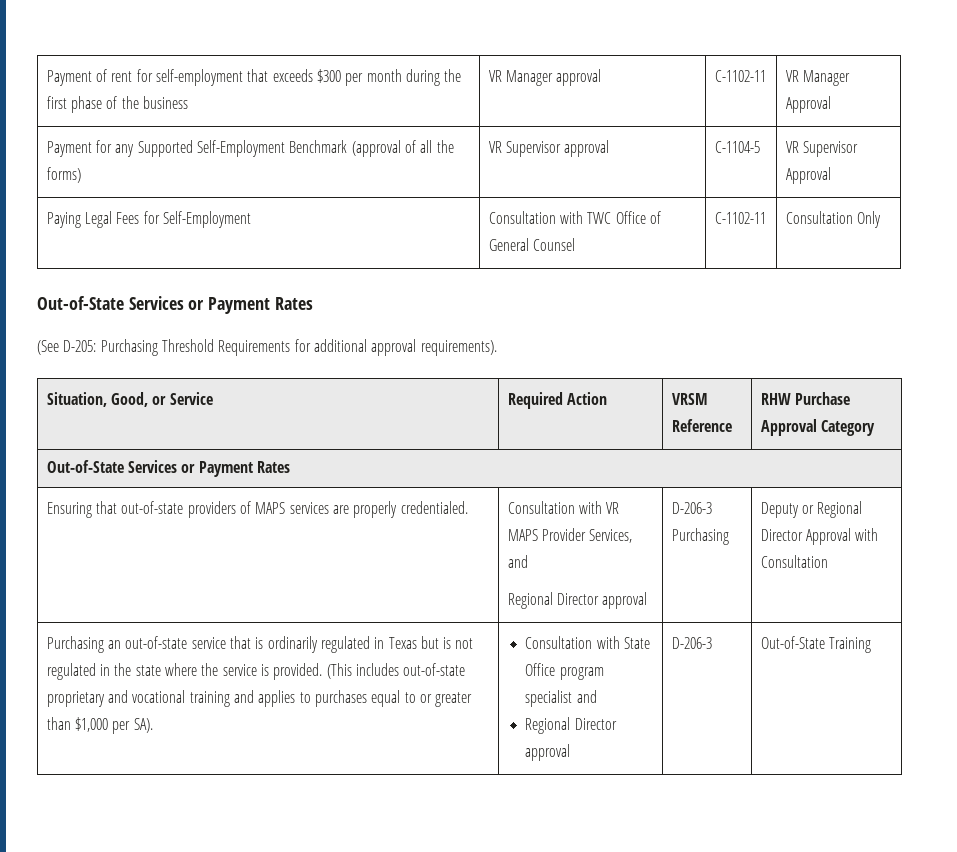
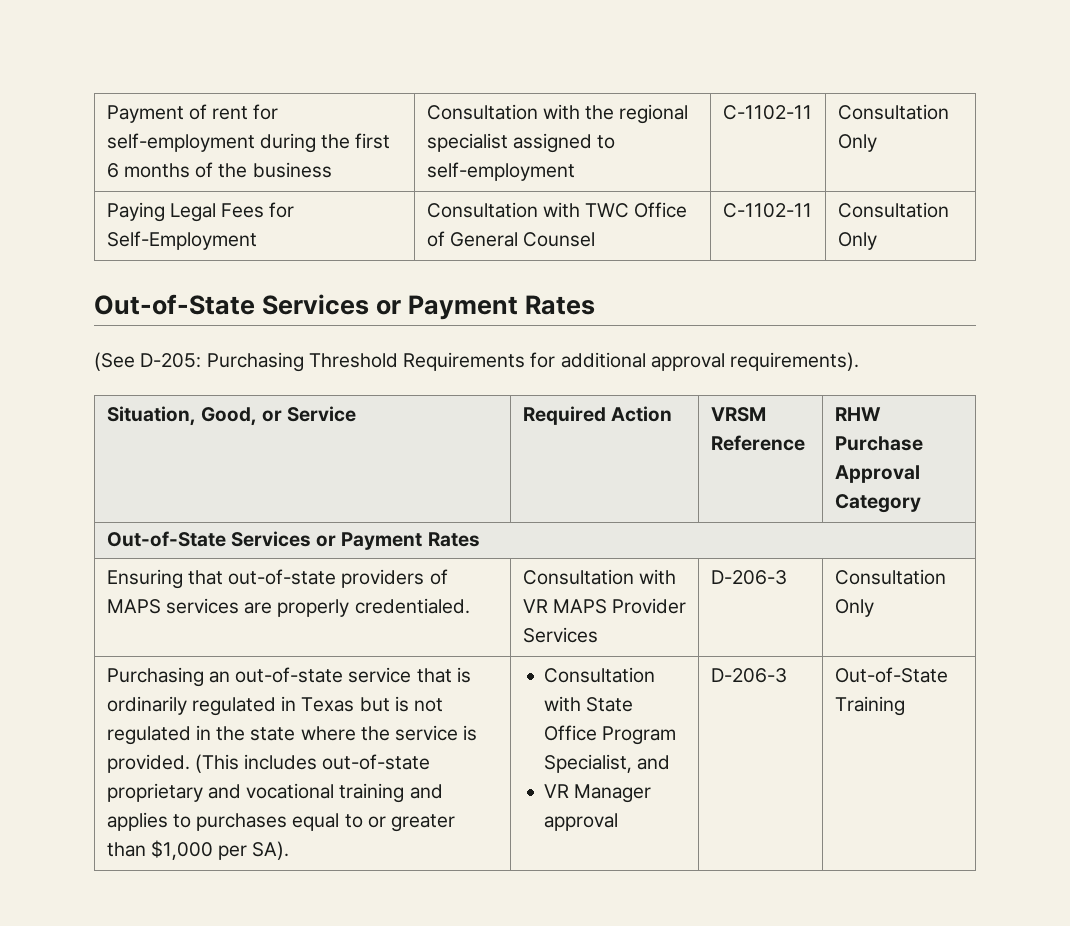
[247,69,402,86] that exceeds $300 per month -> (255, 142) none
[70,96,102,113] phase -> [106,163,190,178] 6 months
[488,69,602,86] [714,70,766,82] [785,70,850,86] [785,96,831,113] [46,140,454,157] [46,167,81,183] [488,140,610,157] [714,141,760,153] [785,141,858,157] [785,167,831,184] VR Manager approval | C-1102-11 | VR Manager Approval // Payment for any Supported Self-Employment Benchmark (approval of all the forms) | VR Supervisor approval | C-1104-5 | VR Supervisor Approval -> [426,104,689,124] [426,133,616,153] [426,162,575,181] [722,105,812,120] [837,104,949,120] [837,134,877,152] Consultation with the regional specialist assigned to self-employment | C-1102-11 | Consultation Only
[589,529,633,543] [507,555,528,568] [507,592,648,609] [671,502,712,514] [671,528,729,545] [760,501,863,518] [760,528,879,545] [760,555,828,568] Services, and // Regional Director approval | D-206-3 Purchasing | Deputy or Regional Director Approval with Consultation -> [522,627,598,643] [710,570,787,585] [834,569,946,585] [834,599,874,617] Services | D-206-3 | Consultation Only
[559,667,604,680] [525,690,597,707] [525,717,617,734] program specialist and // Regional Director -> [602,726,677,745] [544,754,671,773] [544,784,652,803] Program Specialist, and // VR Manager

